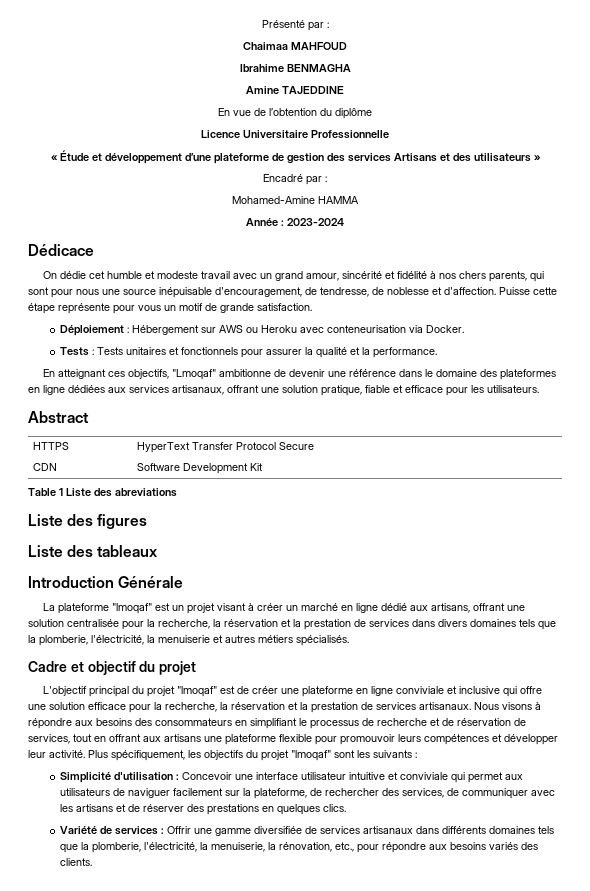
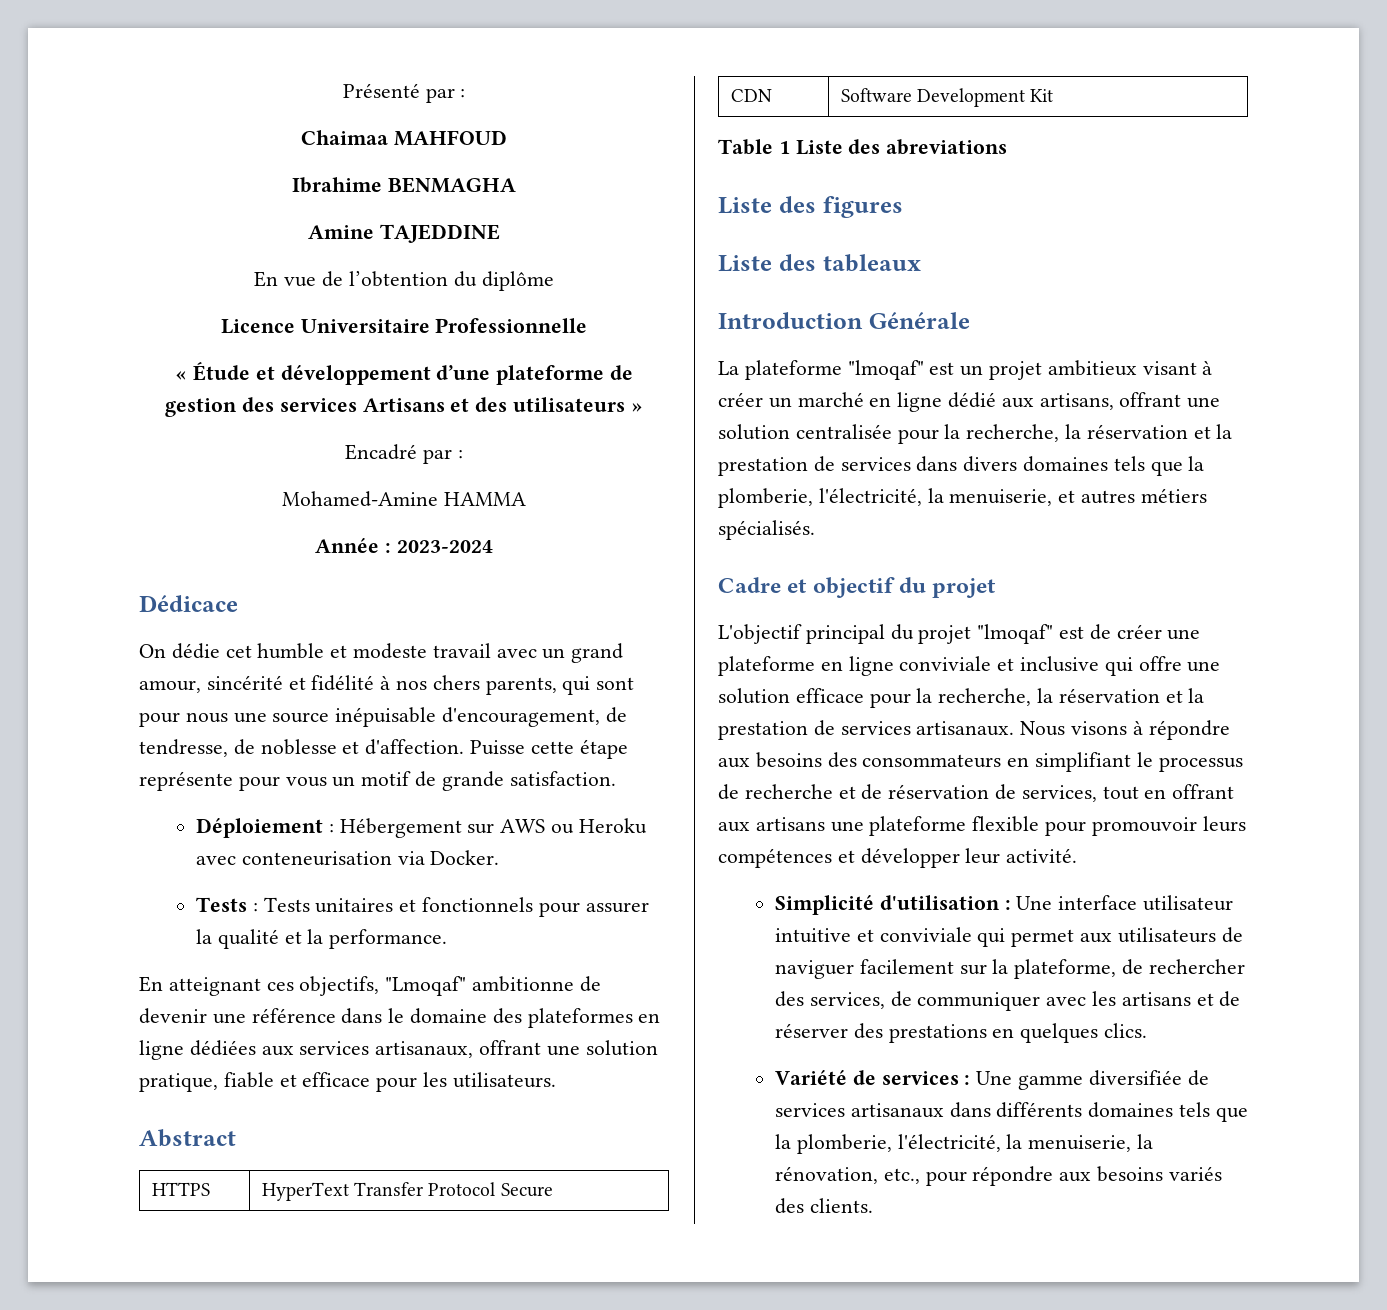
(215, 608) none -> [1047,360,1137,376] ambitieux
[158,635,210,643] menuiserie -> [949,489,1053,506] menuiserie,
[88,750,417,761] Plus spécifiquement, les objectifs du projet "lmoqaf" sont les suivants : -> (1078, 855) none
[181,772,253,780] Concevoir une -> [1016,896,1053,910] Une
[166,826,212,834] Offrir une -> [976,1071,1013,1085] Une

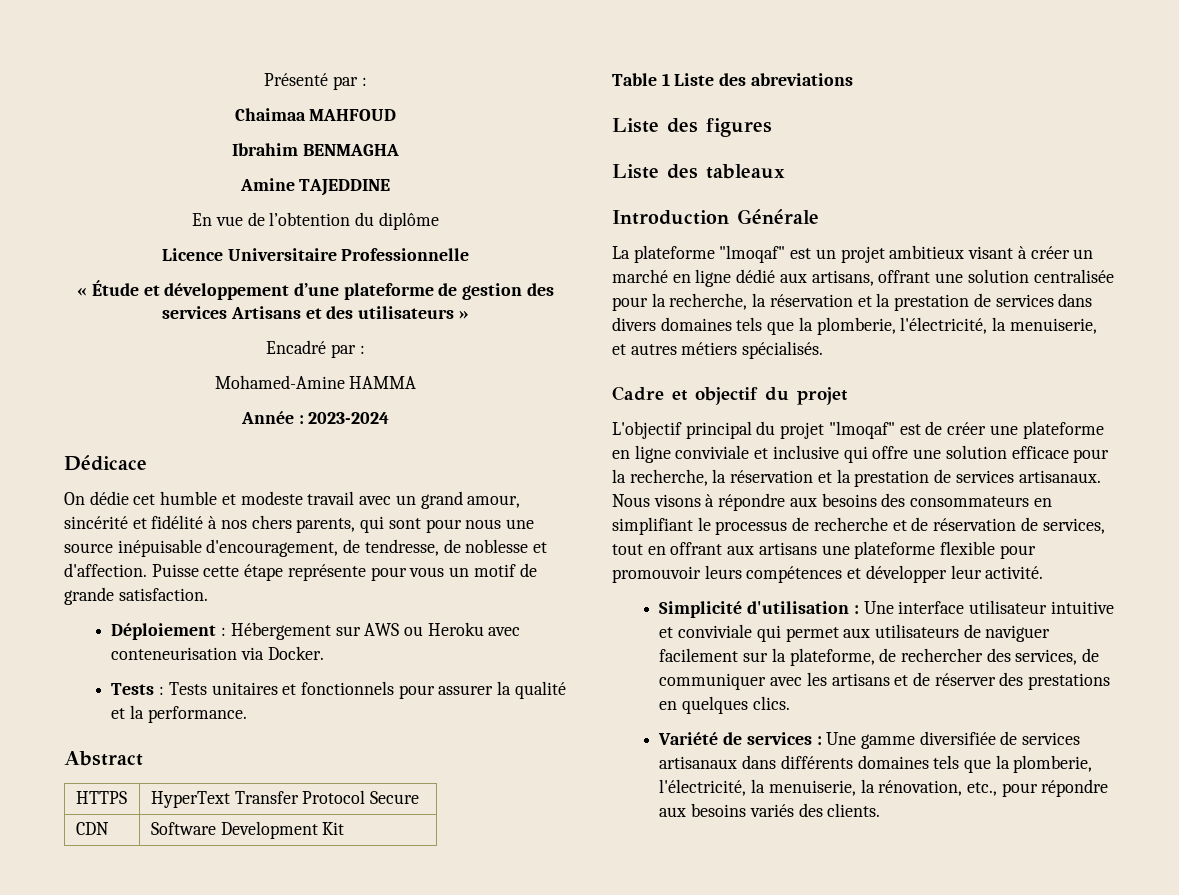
[292,177,383,193] Ibrahime -> [232,143,299,156] Ibrahim
[139,976,601,996] [139,1008,661,1028] [139,1040,658,1060] [139,1072,556,1092] // En atteignant ces objectifs, "Lmoqaf" ambitionne de devenir une référence dans le domaine des plateformes en ligne dédiées aux services artisanaux, offrant une solution pratique, fiable et efficace pour les utilisateurs. -> (247, 714) none

